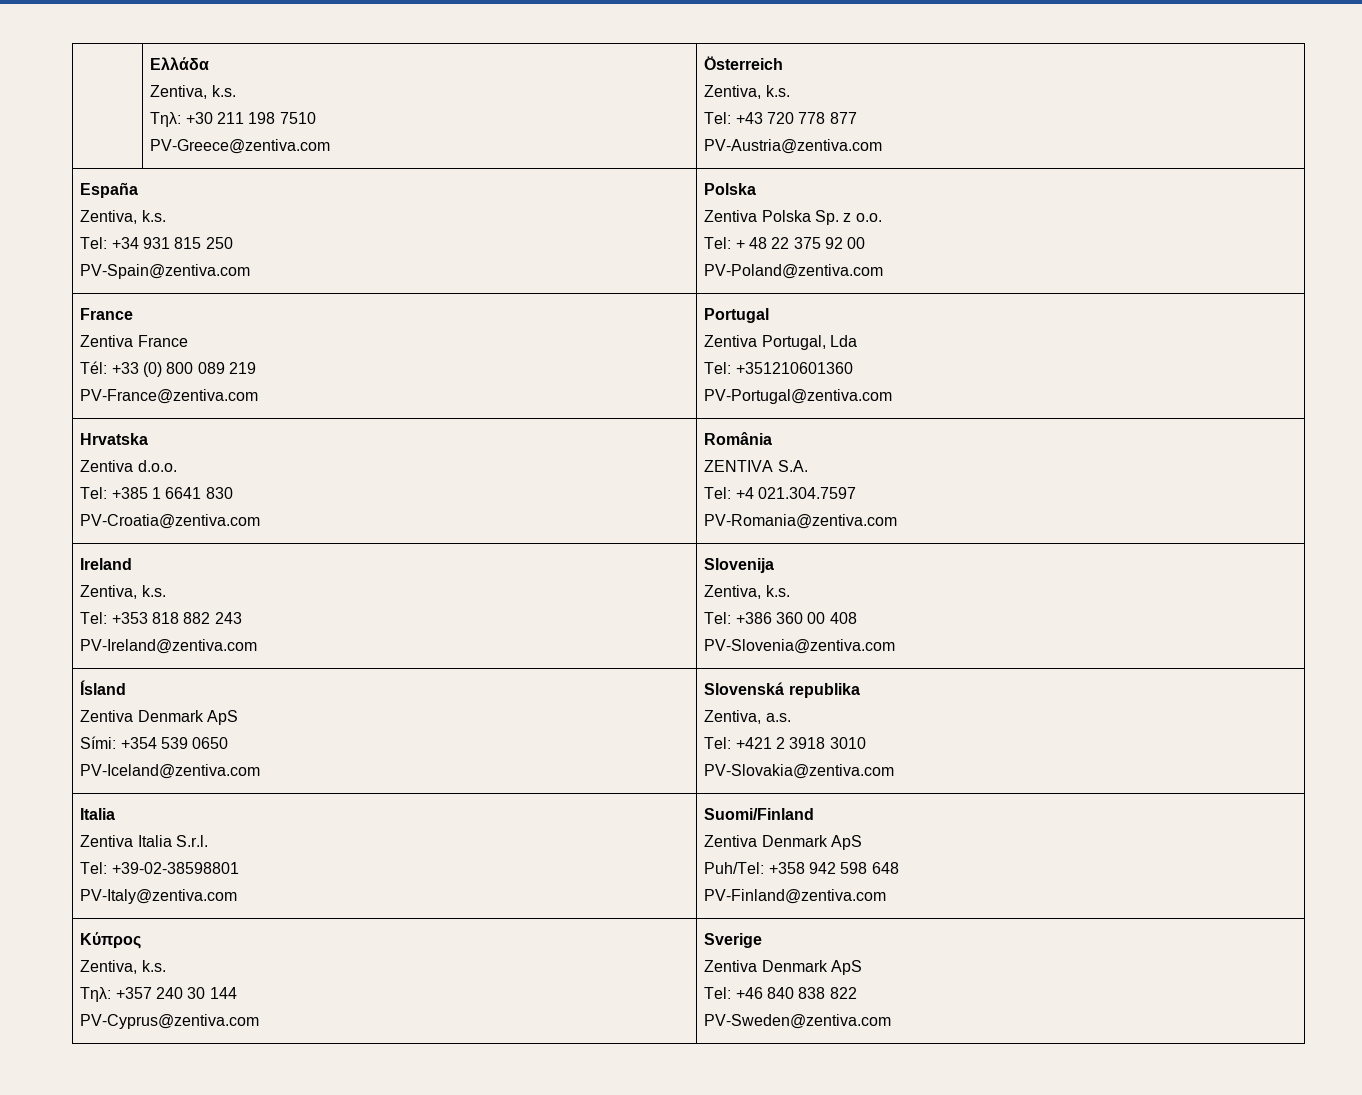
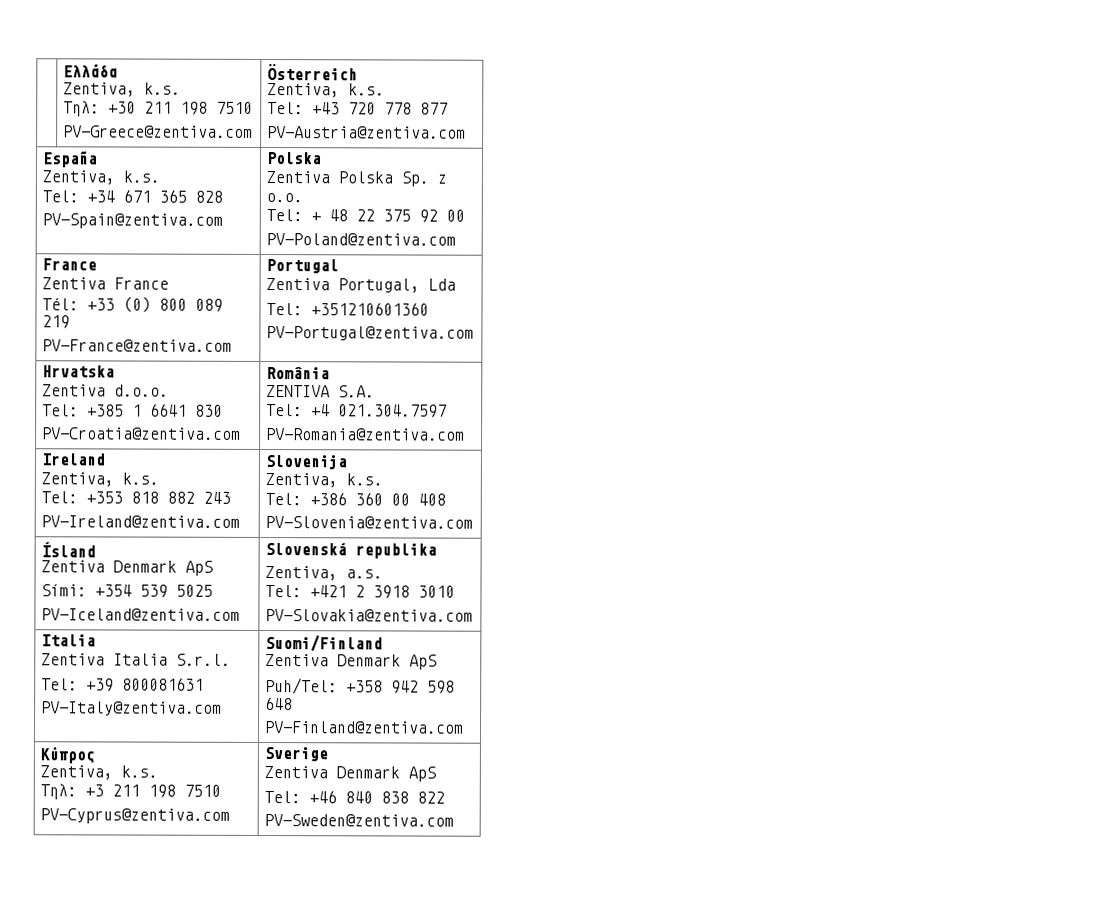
[142,237,233,249] 931 815 250 -> [122,189,223,203] 671 365 828
[192,737,229,749] 0650 -> [175,584,213,597] 5025
[111,862,239,874] +39-02-38598801 -> [85,677,204,692] +39 800081631
[115,987,237,999] +357 240 30 144 -> [84,784,221,798] +3 211 198 7510

